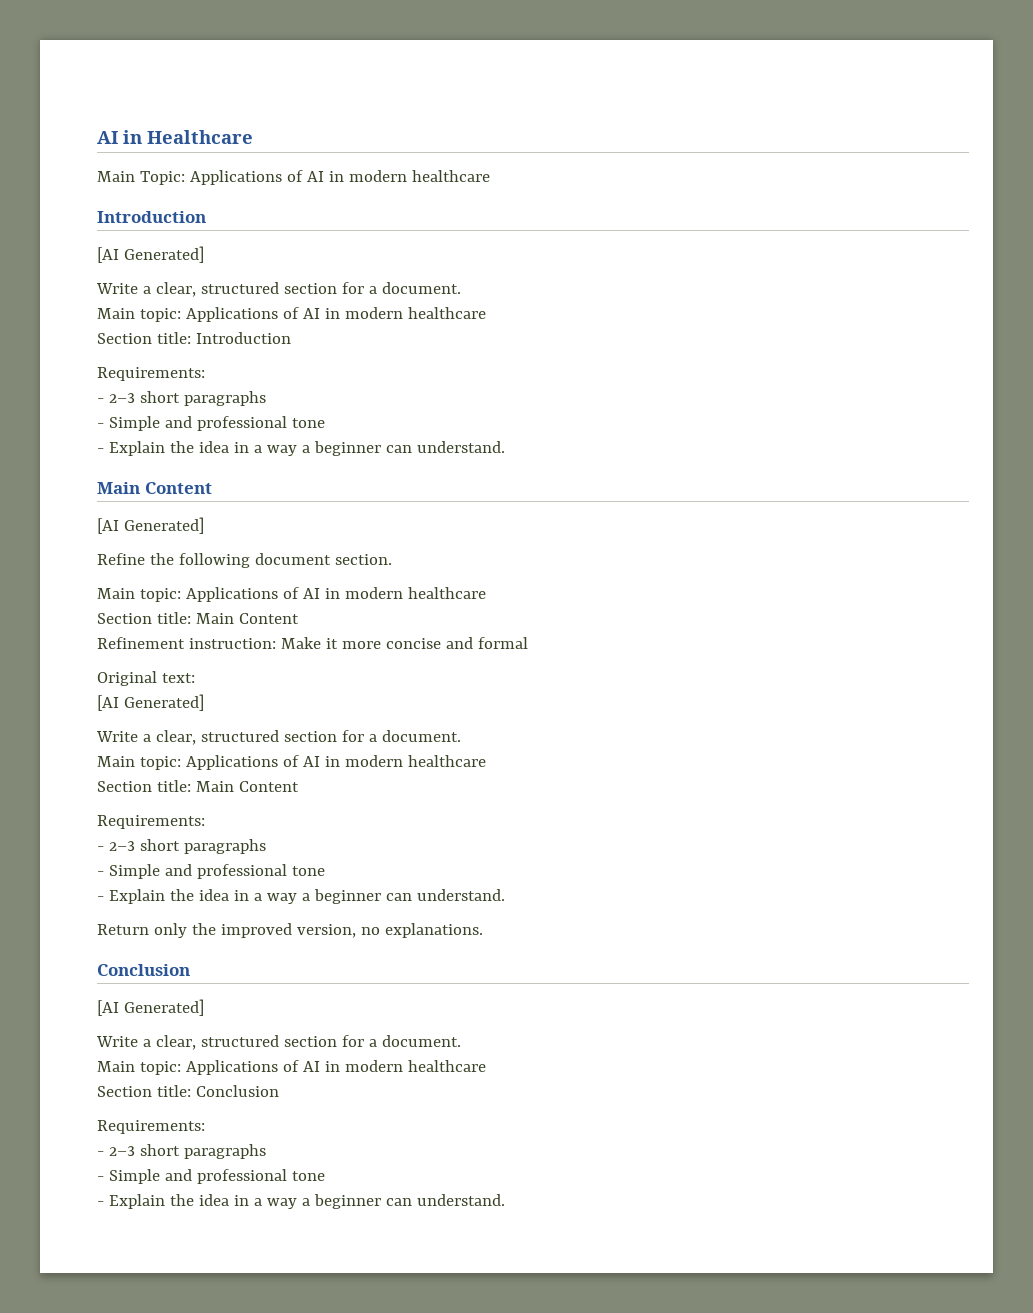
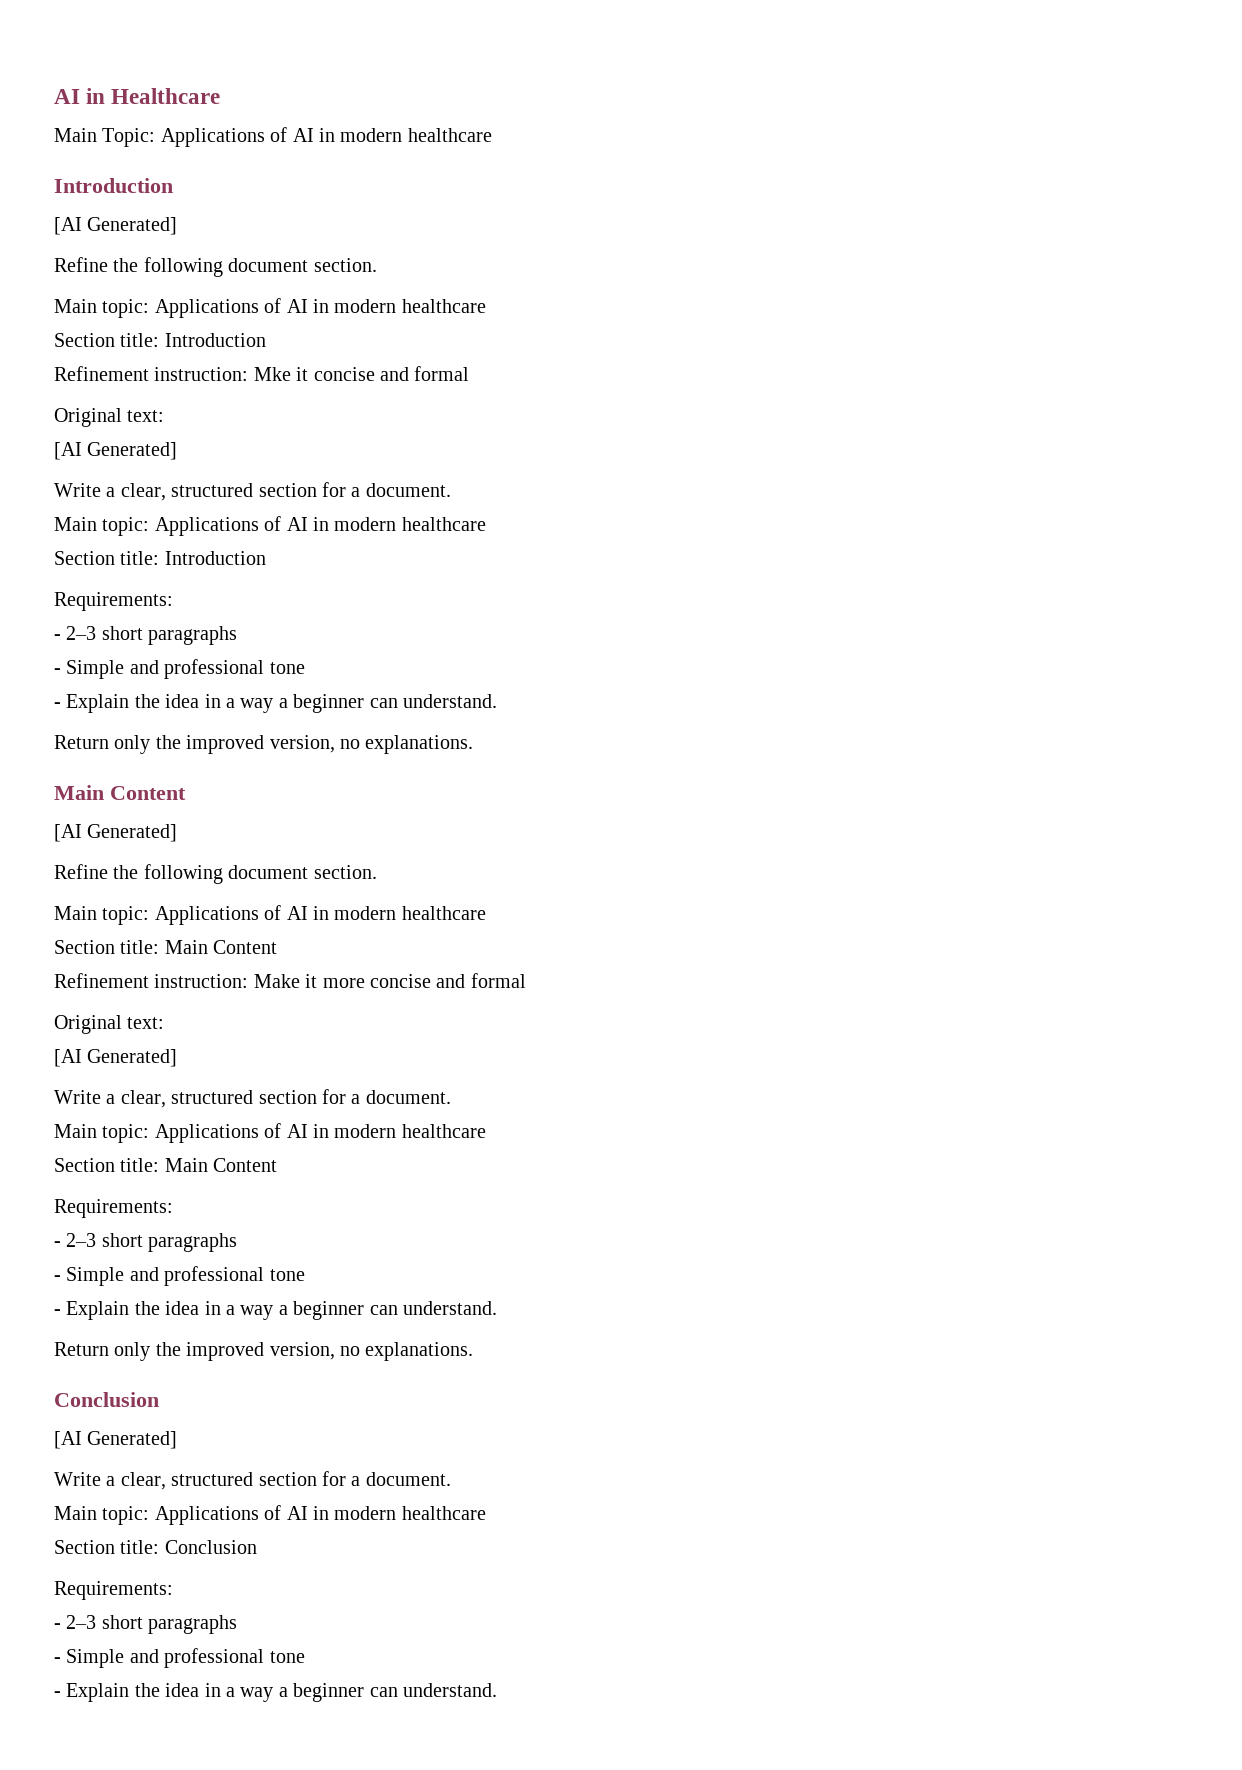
(204, 254) none -> [54,257,377,277] [54,298,486,318] [54,333,266,347] [54,366,470,381] [54,408,165,427] [54,442,178,460] // Refine the following document section. // Main topic: Applications of AI in modern healthcare // Section title: Introduction // Refinement instruction: Mke it concise and formal // Original text: // [AI Generated]
(505, 447) none -> [54,735,474,754] // Return only the improved version, no explanations.

